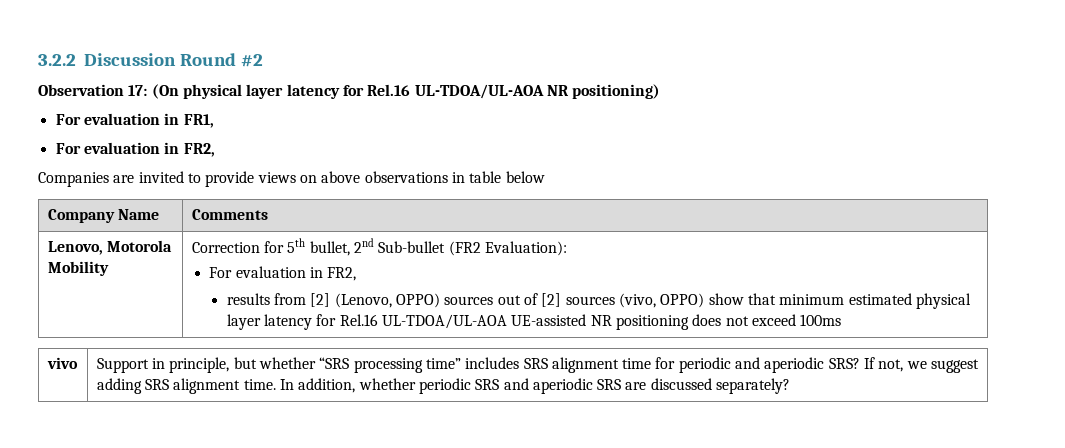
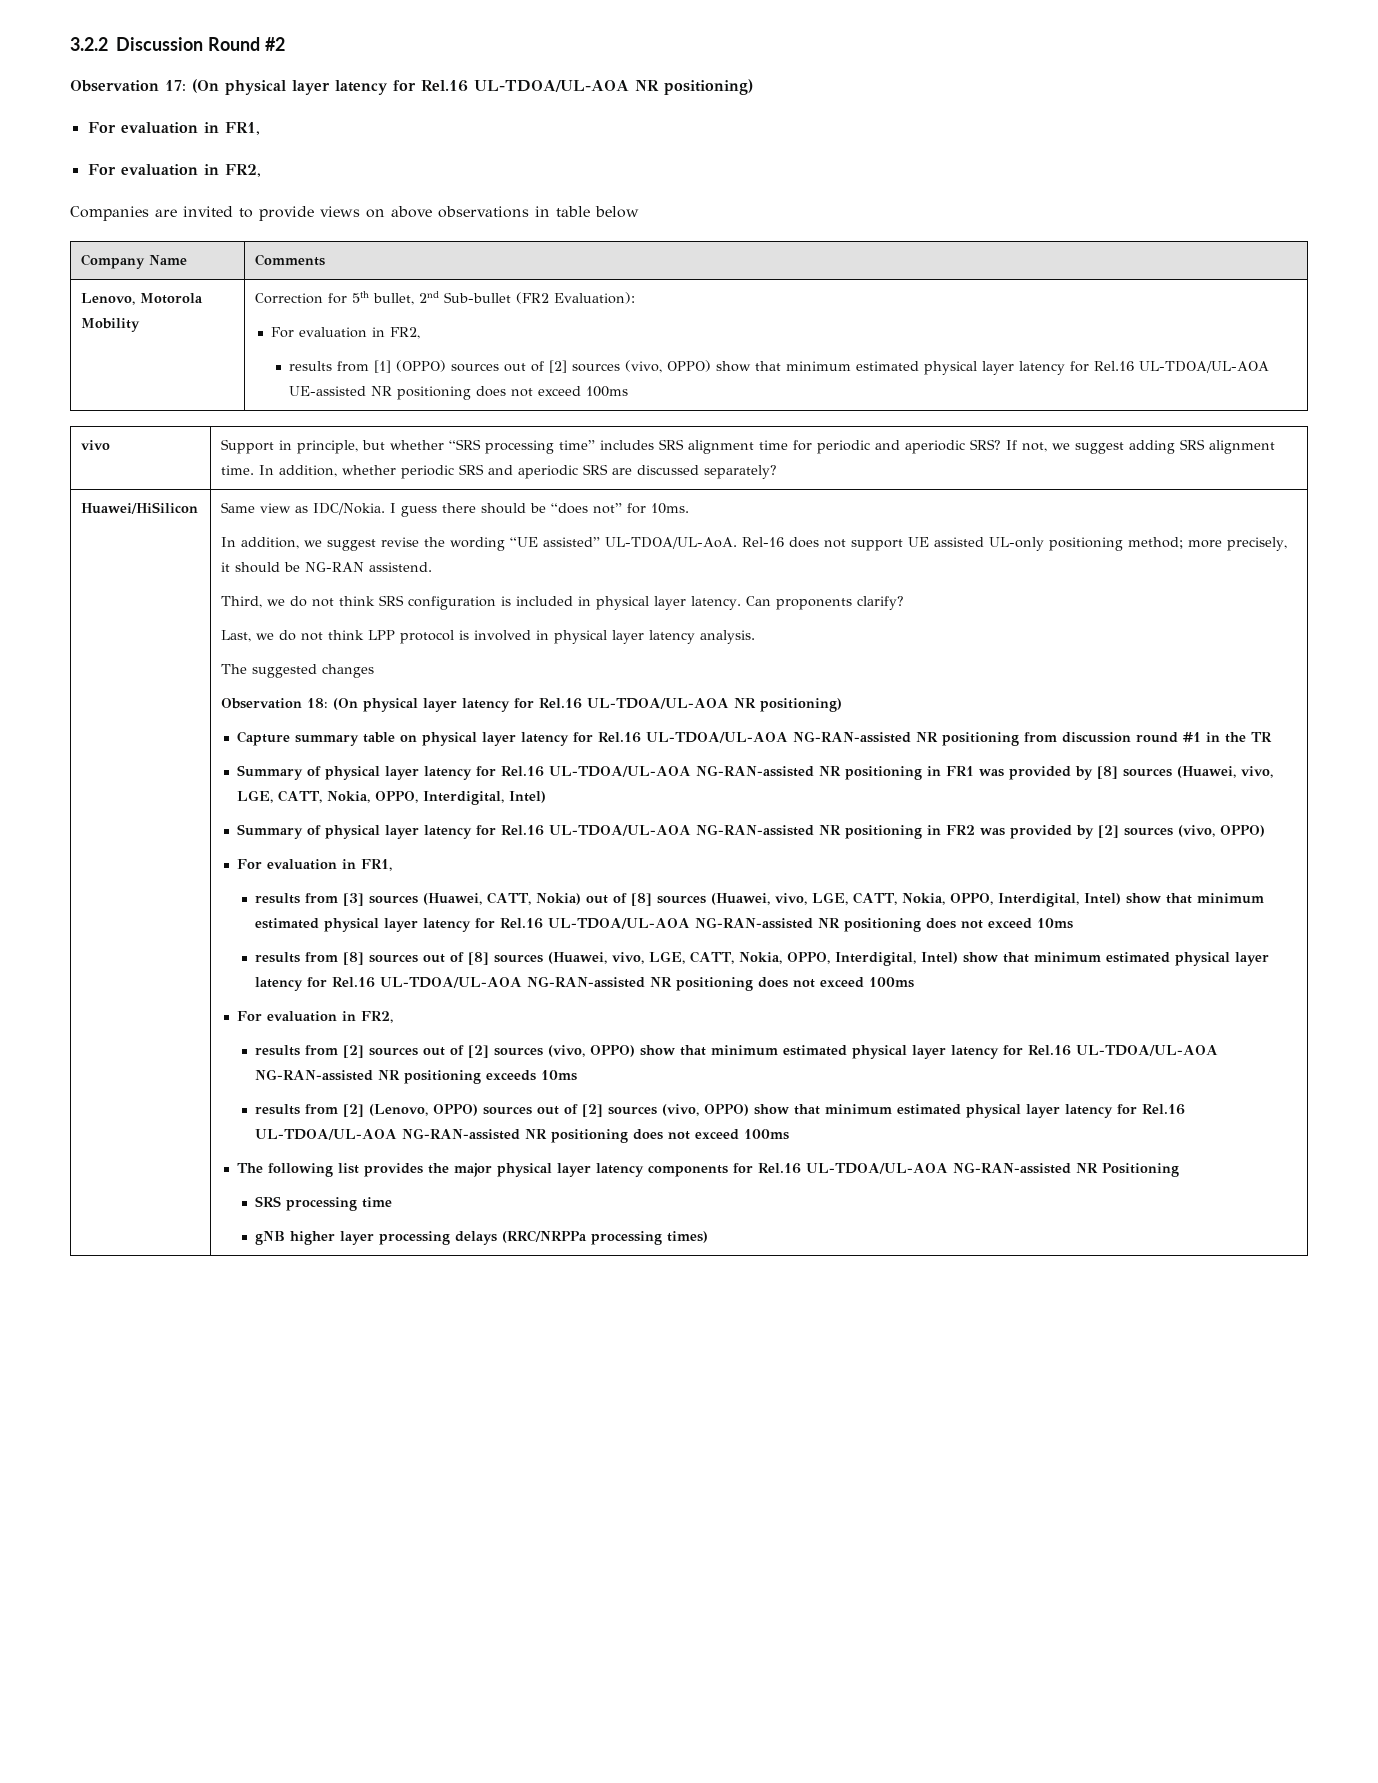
[310,293,441,308] [2] (Lenovo, OPPO) -> [374,360,447,373] [1] (OPPO)
(791, 386) none -> [81,502,199,514] [221,502,690,517] [221,537,1288,551] [221,562,433,573] [221,595,905,610] [221,630,756,644] [221,664,375,678] [221,698,843,712] [237,731,1273,746] [237,765,1274,780] [237,790,547,805] [237,824,1266,839] [237,859,393,871] [255,892,1265,907] [255,917,1074,932] [255,951,1270,966] [255,976,915,991] [237,1011,394,1023] [255,1045,1219,1059] [255,1069,578,1084] [255,1104,1186,1118] [255,1128,790,1143] [237,1162,1180,1177] [255,1196,393,1211] [255,1230,709,1245] // Huawei/HiSilicon | Same view as IDC/Nokia. I guess there should be “does not” for 10ms. // In addition, we suggest revise the wording “UE assisted” UL-TDOA/UL-AoA. Rel-16 does not support UE assisted UL-only positioning method; more precisely, it should be NG-RAN assistend. // Third, we do not think SRS configuration is included in physical layer latency. Can proponents clarify? // Last, we do not think LPP protocol is involved in physical layer latency analysis. // The suggested changes // Observation 18: (On physical layer latency for Rel.16 UL-TDOA/UL-AOA NR positioning) // Capture summary table on physical layer latency for Rel.16 UL-TDOA/UL-AOA NG-RAN-assisted NR positioning from discussion round #1 in the TR // Summary of physical layer latency for Rel.16 UL-TDOA/UL-AOA NG-RAN-assisted NR positioning in FR1 was provided by [8] sources (Huawei, vivo, LGE, CATT, Nokia, OPPO, Interdigital, Intel) // Summary of physical layer latency for Rel.16 UL-TDOA/UL-AOA NG-RAN-assisted NR positioning in FR2 was provided by [2] sources (vivo, OPPO) // For evaluation in FR1, // results from [3] sources (Huawei, CATT, Nokia) out of [8] sources (Huawei, vivo, LGE, CATT, Nokia, OPPO, Interdigital, Intel) show that minimum estimated physical layer latency for Rel.16 UL-TDOA/UL-AOA NG-RAN-assisted NR positioning does not exceed 10ms // results from [8] sources out of [8] sources (Huawei, vivo, LGE, CATT, Nokia, OPPO, Interdigital, Intel) show that minimum estimated physical layer latency for Rel.16 UL-TDOA/UL-AOA NG-RAN-assisted NR positioning does not exceed 100ms // For evaluation in FR2, // results from [2] sources out of [2] sources (vivo, OPPO) show that minimum estimated physical layer latency for Rel.16 UL-TDOA/UL-AOA NG-RAN-assisted NR positioning exceeds 10ms // results from [2] (Lenovo, OPPO) sources out of [2] sources (vivo, OPPO) show that minimum estimated physical layer latency for Rel.16 UL-TDOA/UL-AOA NG-RAN-assisted NR positioning does not exceed 100ms // The following list provides the major physical layer latency components for Rel.16 UL-TDOA/UL-AOA NG-RAN-assisted NR Positioning // SRS processing time // gNB higher layer processing delays (RRC/NRPPa processing times)

